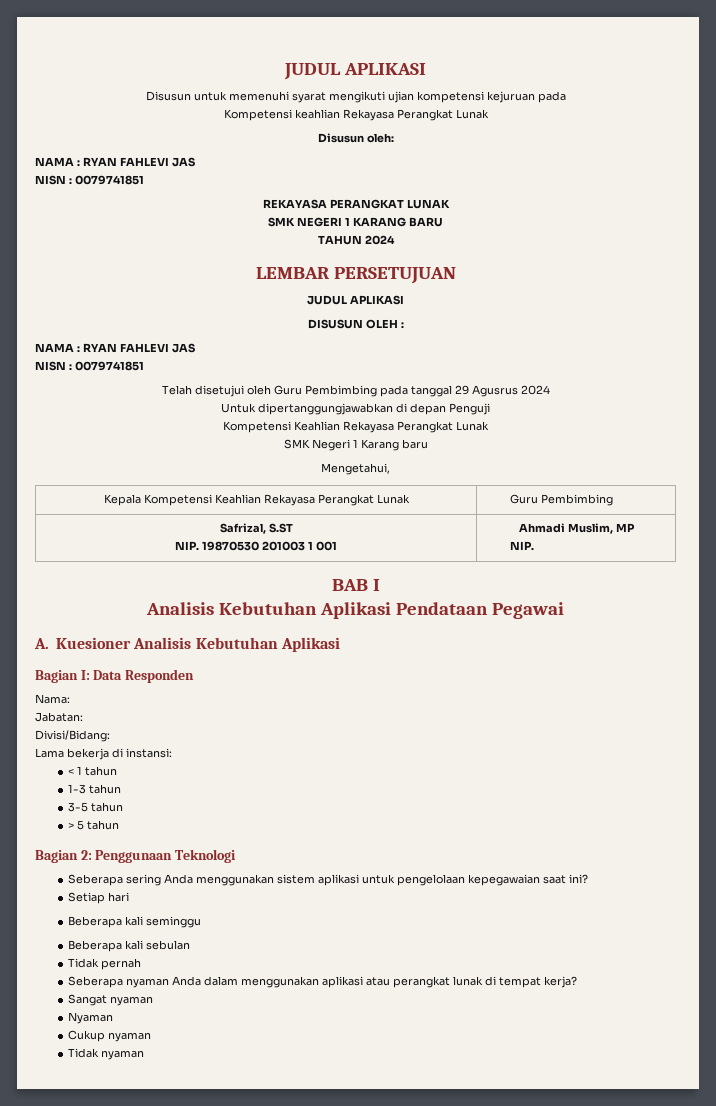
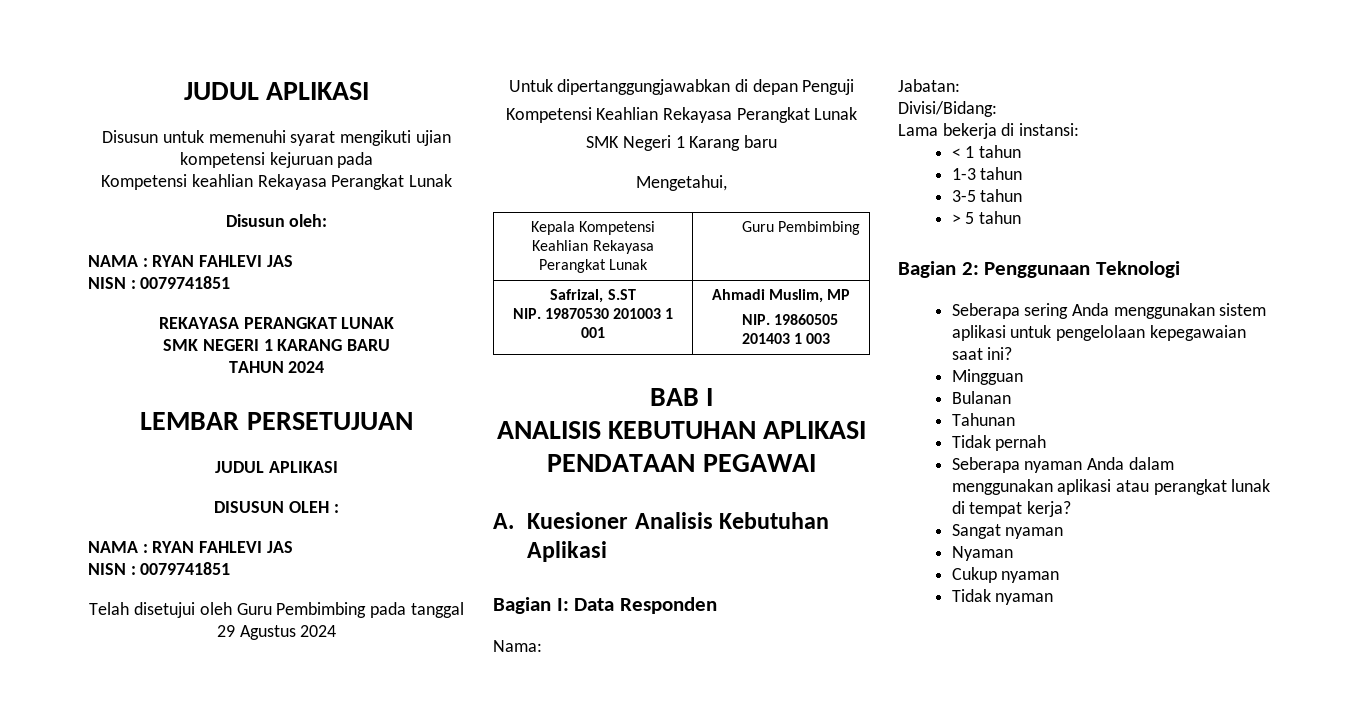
[471,385,518,397] Agusrus -> [239,625,296,640] Agustus
[331,579,380,591] [146,602,564,619] // BAB I // Analisis Kebutuhan Aplikasi Pendataan Pegawai -> [773,314,838,325] [741,333,831,344] [649,388,714,406] [496,421,867,439] [547,454,816,472] 19860505 201403 1 003 // BAB I // ANALISIS KEBUTUHAN APLIKASI PENDATAAN PEGAWAI
[68,892,130,904] [68,916,202,928] [68,940,191,952] Setiap hari // Beberapa kali seminggu // Beberapa kali sebulan -> [951,369,1023,385] [951,391,1011,404] [951,413,1015,426] Mingguan // Bulanan // Tahunan

